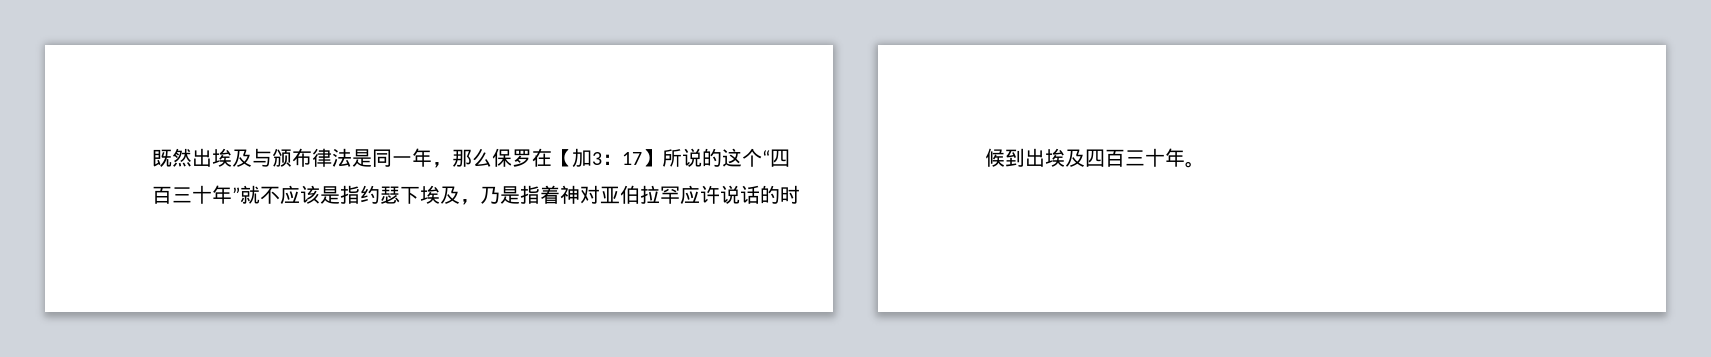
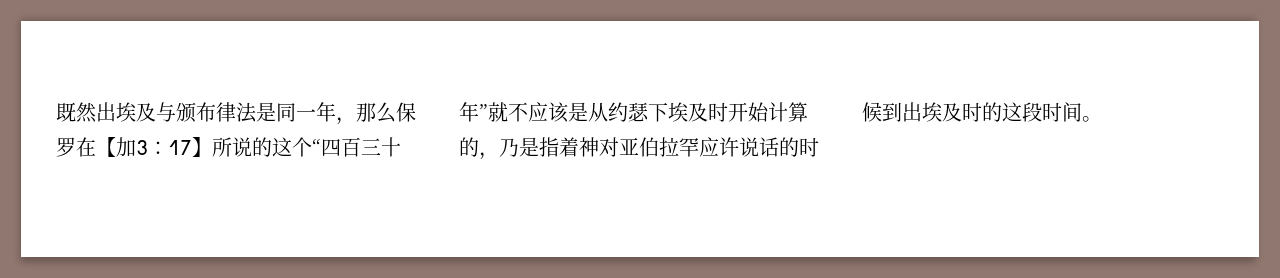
[340,185,360,204] 指 -> [588,102,608,122] 从
(460, 195) none -> [708,102,808,122] [459,137,479,157] 时开始计算的
[1085,148,1185,167] 四百三十年 -> [962,102,1082,122] 时的这段时间

